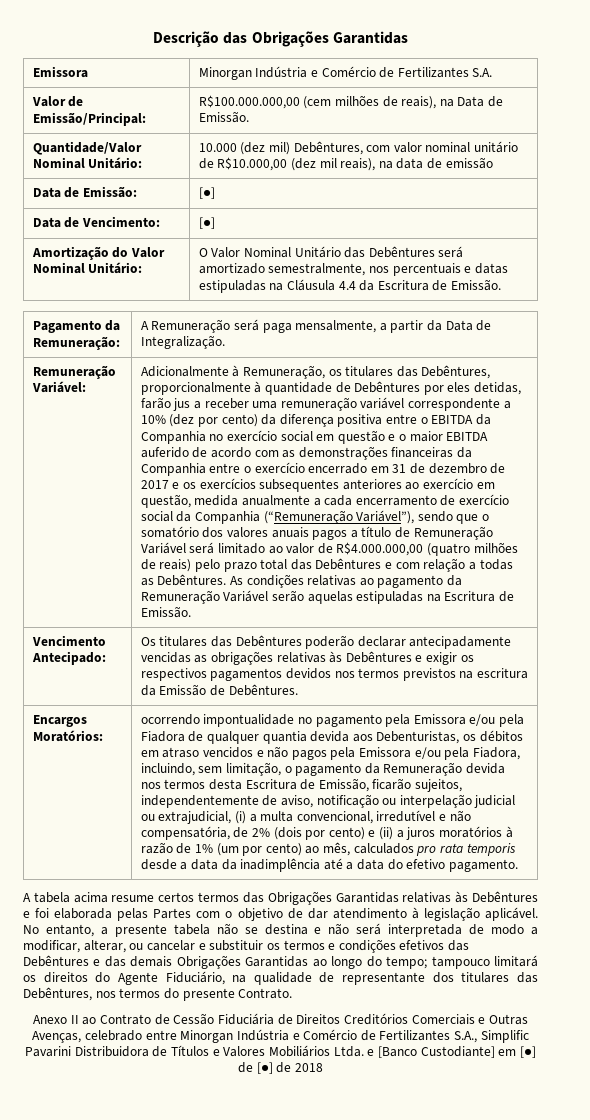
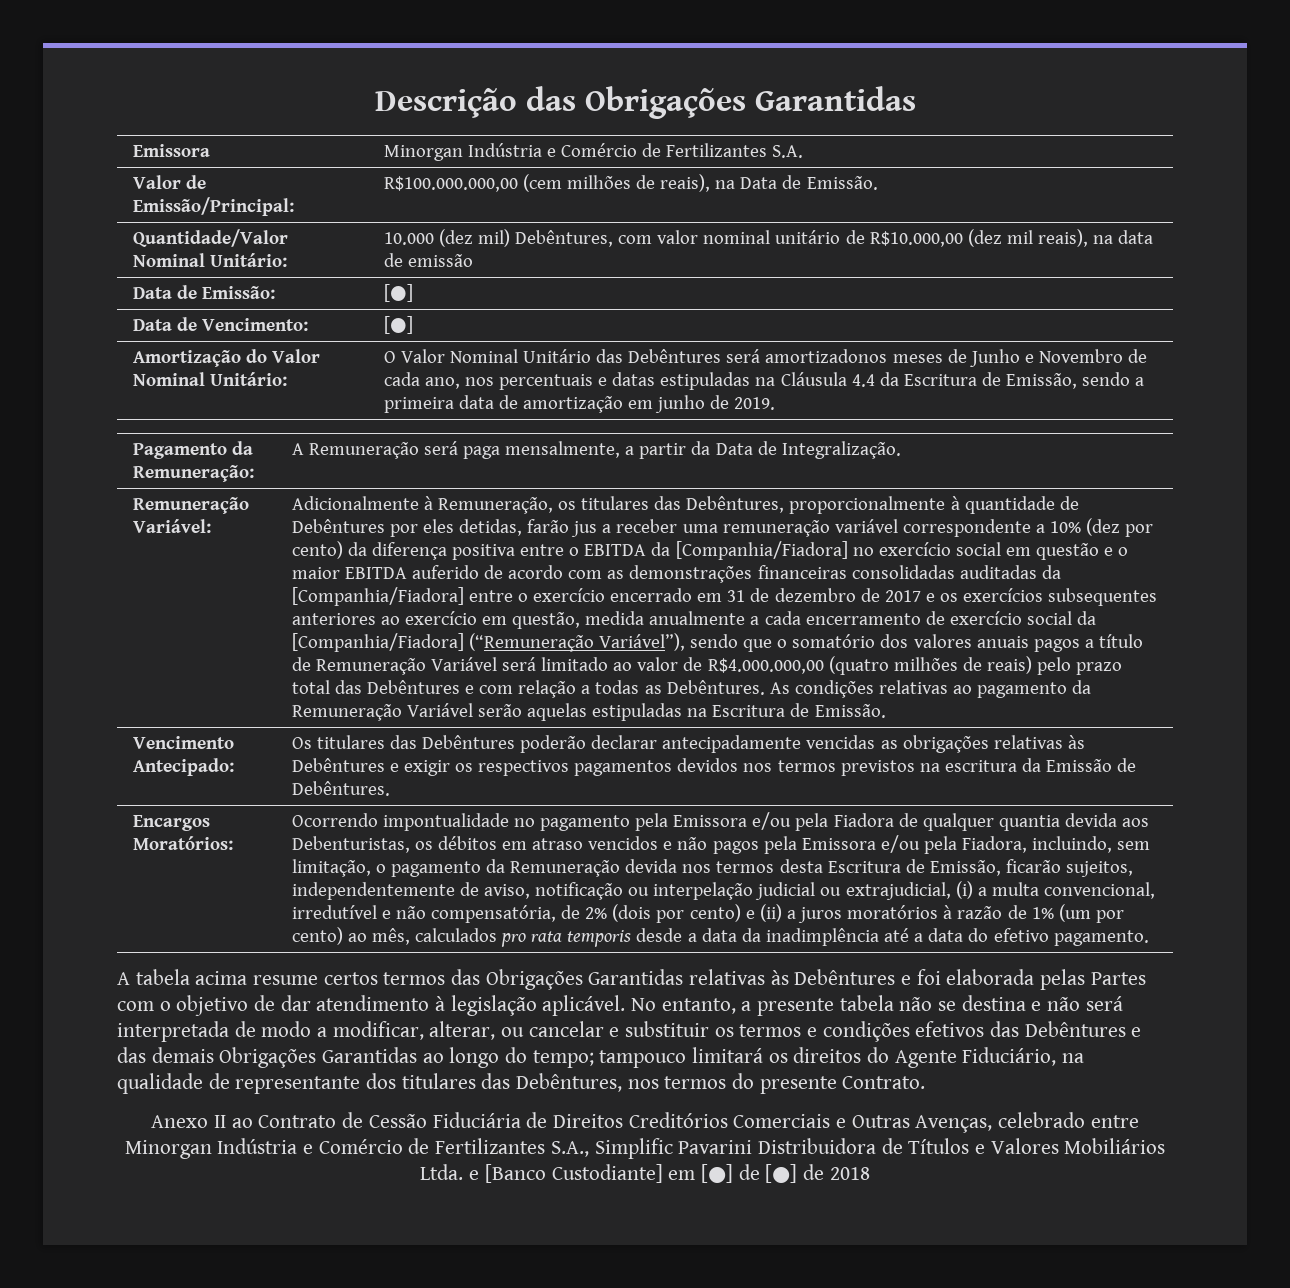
[198,263,366,276] amortizado semestralmente, -> [765,349,1148,367] [383,372,460,389] amortizadonos meses de Junho e Novembro de cada ano,
[451,279,502,291] Emissão. -> [1006,372,1145,389] [383,395,776,413] Emissão, sendo a primeira data de amortização em junho de 2019.
[140,431,206,444] Companhia -> [675,541,848,560] [Companhia/Fiadora]
[457,447,473,458] [140,463,206,476] da Companhia -> [851,565,1061,579] [291,587,464,606] consolidadas auditadas da [Companhia/Fiadora]
[194,511,260,524] Companhia -> [291,633,464,652] [Companhia/Fiadora]
[140,714,200,725] ocorrendo -> [291,813,378,827] Ocorrendo

